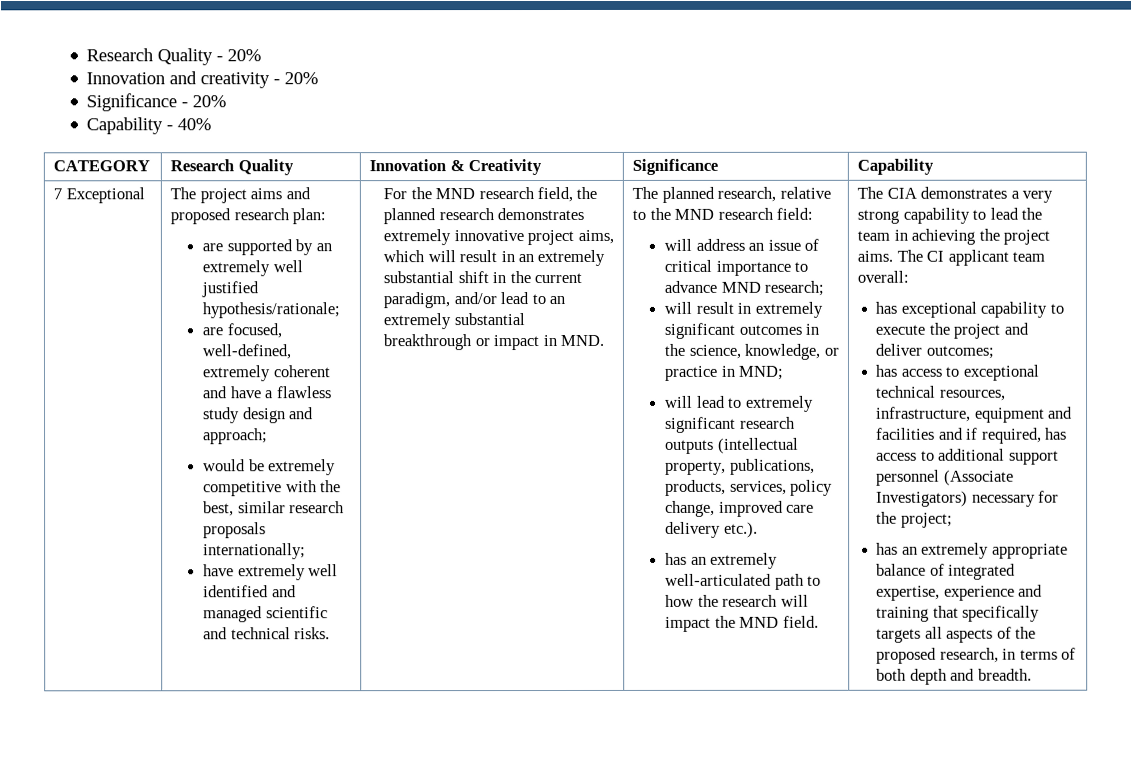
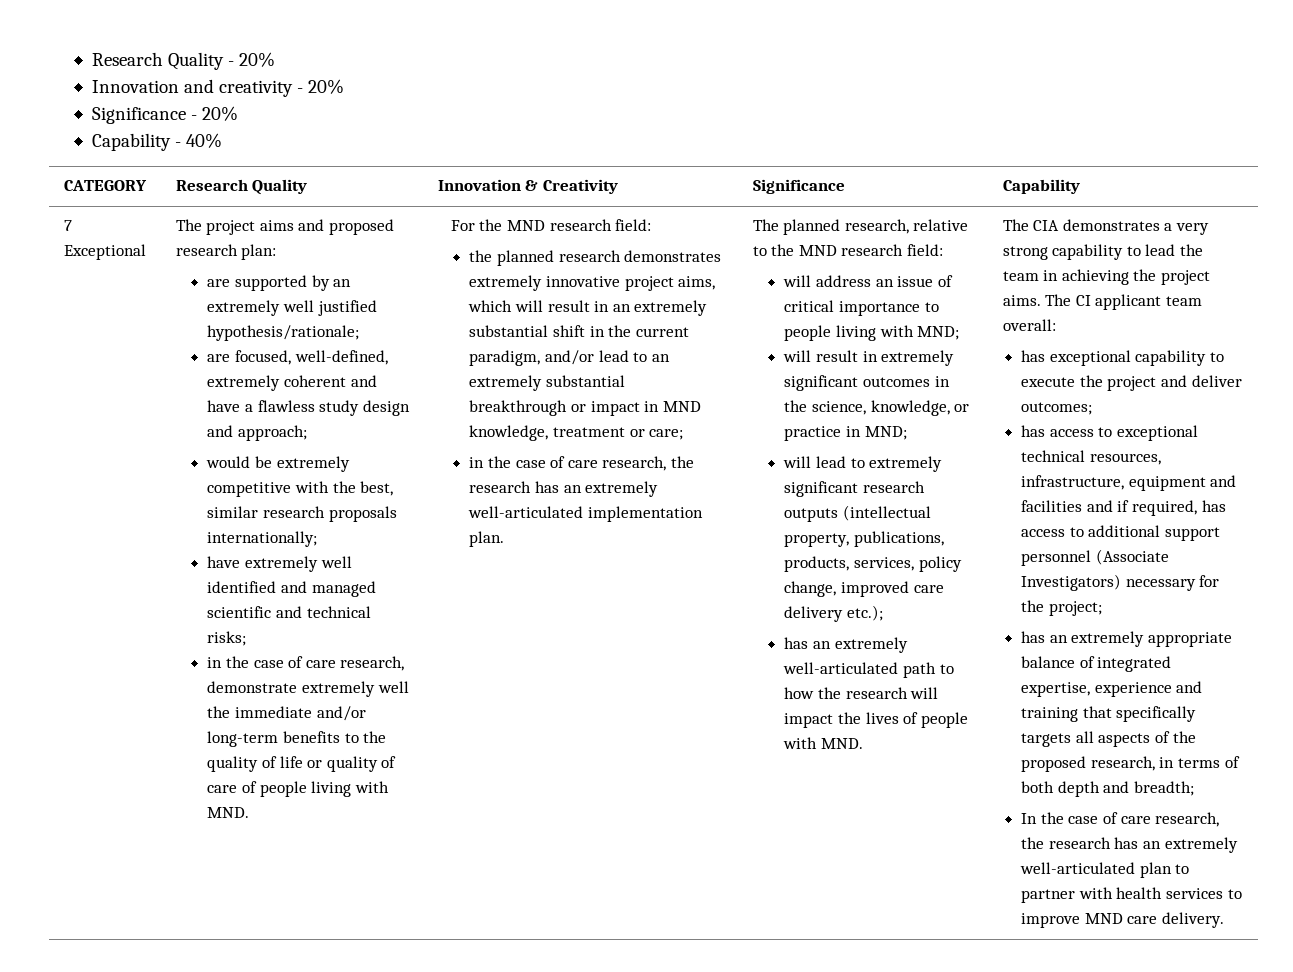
[294,627,331,640] risks. -> [207,631,247,646] [207,656,405,671] [207,681,409,697] [207,706,366,721] [207,731,387,747] [207,756,397,772] [207,781,389,797] [207,807,250,818] risks; // in the case of care research, demonstrate extremely well the immediate and/or long-term benefits to the quality of life or quality of care of people living with MND.
[536,186,573,203] field, -> [615,219,652,231] field: //
[559,334,604,347] MND. -> [662,401,701,412] [469,425,684,441] [469,456,694,471] [469,481,659,497] [468,506,704,522] [469,531,505,547] MND knowledge, treatment or care; // in the case of care research, the research has an extremely well-articulated implementation plan.
[664,280,825,296] advance MND research; -> [784,325,960,341] people living with MND;
[723,521,758,538] etc.). -> [847,605,884,621] etc.);
[739,615,819,628] MND field. -> [865,712,968,728] [783,737,864,749] lives of people with MND.
[977,668,1032,681] breadth. -> [1134,781,1195,796] [1021,812,1220,827] [1021,837,1238,853] [1020,862,1190,878] [1021,887,1242,903] [1021,912,1225,928] breadth; // In the case of care research, the research has an extremely well-articulated plan to partner with health services to improve MND care delivery.

